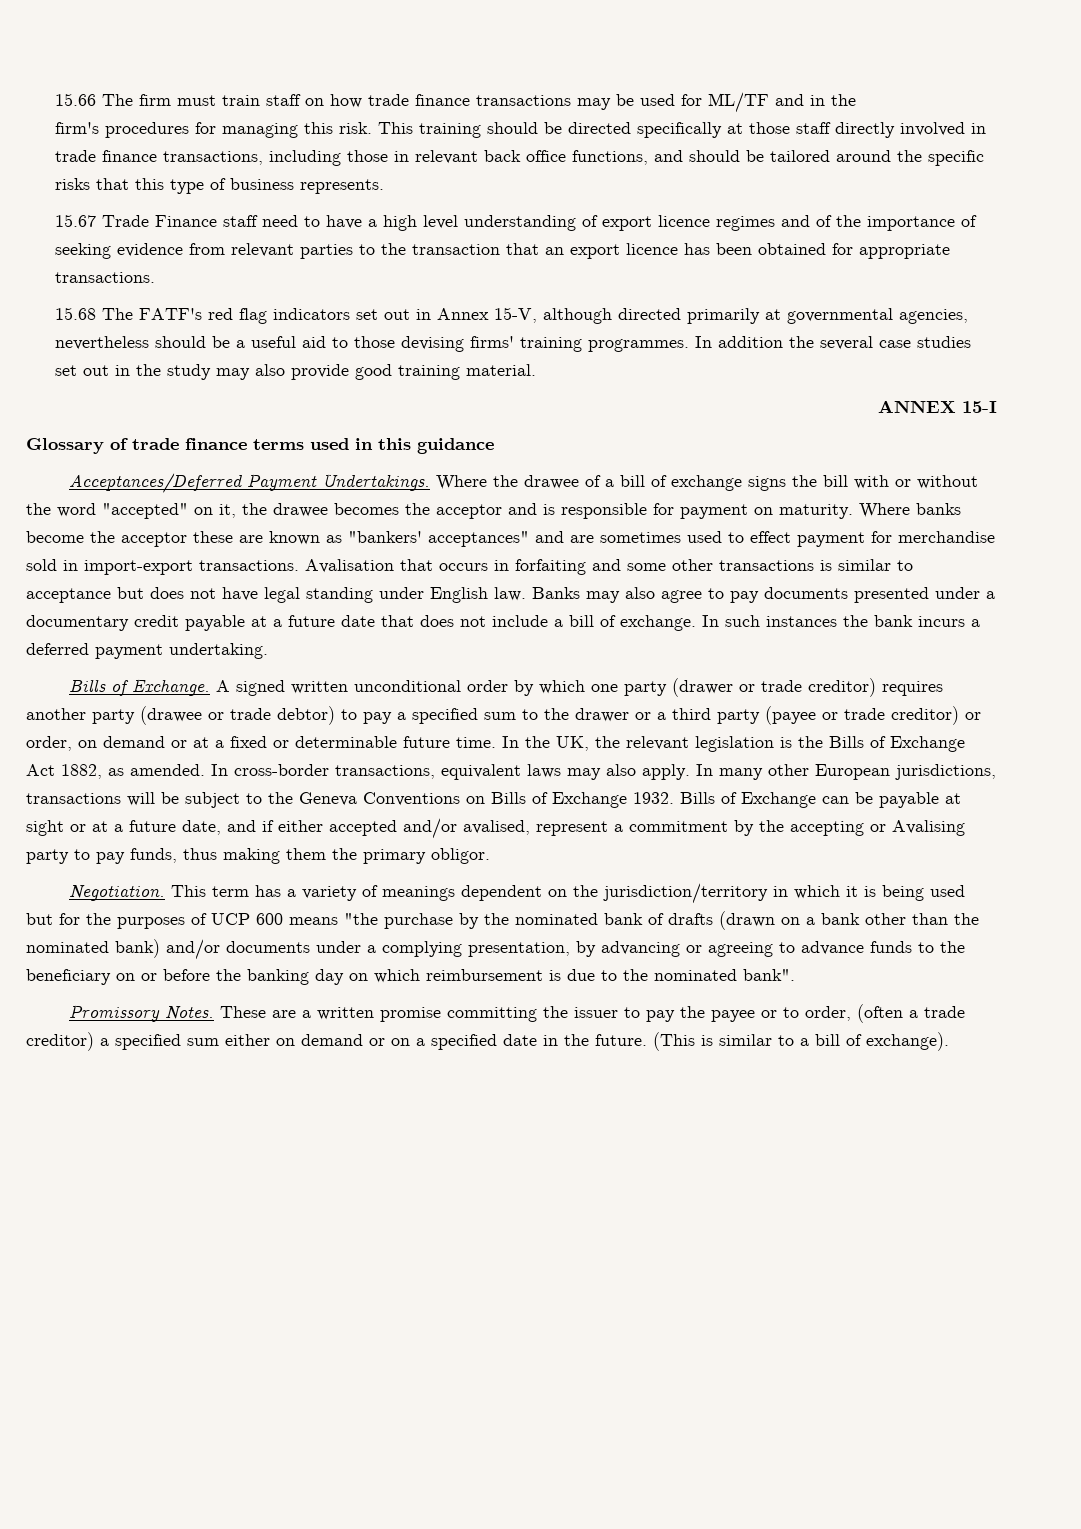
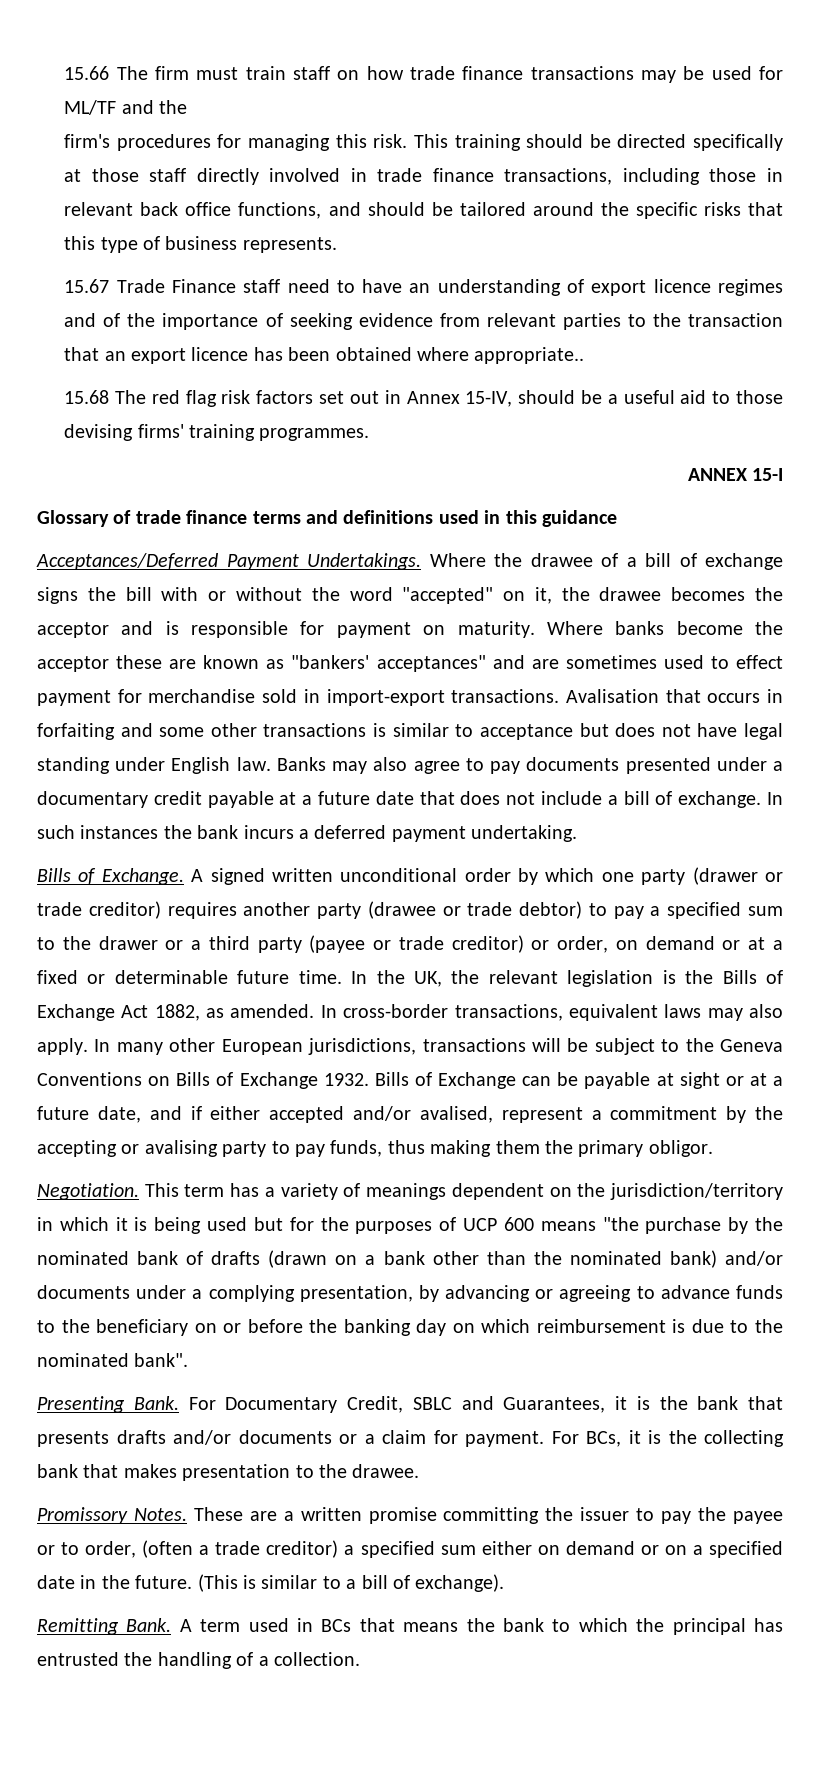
[809,95,825,106] in -> (154, 107) none
[367,215,458,231] a high level -> [409,283,431,293] an
[831,243,950,259] [54,272,155,283] for appropriate transactions. -> [417,347,585,364] where appropriate..
[138,308,202,320] FATF's -> (147, 397) none
[272,308,350,320] indicators -> [221,390,314,404] risk factors
[493,307,968,324] [54,336,149,350] 15-V, although directed primarily at governmental agencies, nevertheless -> [465,391,513,407] 15-IV,
[694,336,971,350] [54,364,536,380] In addition the several case studies set out in the study may also provide good training material. -> (370, 434) none
(304, 444) none -> [306,510,434,524] and definitions
[892,820,965,836] Avalising -> [144,1140,218,1157] avalising
(795, 975) none -> [37,1396,783,1413] [37,1430,784,1447] [37,1464,420,1481] // Presenting Bank. For Documentary Credit, SBLC and Guarantees, it is the bank that presents drafts and/or documents or a claim for payment. For BCs, it is the collecting bank that makes presentation to the drawee.
(949, 1041) none -> [37,1618,783,1635] [37,1652,360,1669] // Remitting Bank. A term used in BCs that means the bank to which the principal has entrusted the handling of a collection.

